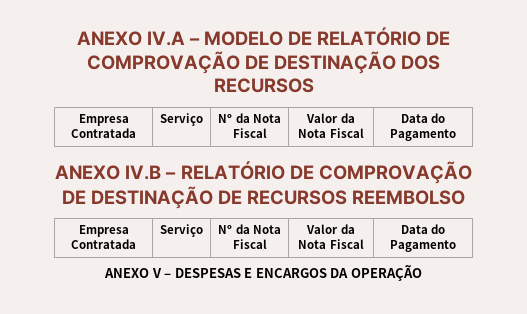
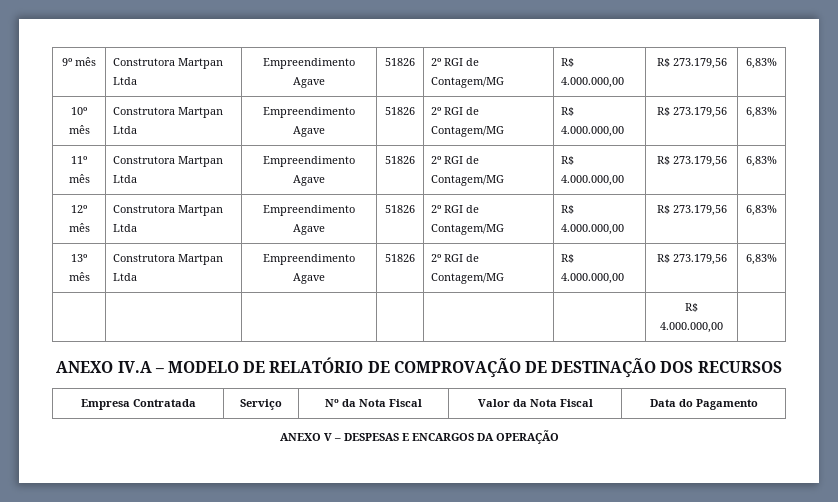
(76, 38) none -> [62,57,96,66] [112,58,223,69] [112,77,137,85] [263,58,355,69] [293,77,325,88] [385,58,415,66] [430,58,479,66] [430,77,504,88] [560,58,574,67] [560,77,624,88] [656,58,727,69] [746,58,777,69] [71,107,87,115] [68,125,90,134] [112,107,223,118] [112,126,137,134] [263,107,355,118] [293,126,325,137] [385,107,415,115] [430,107,479,115] [430,126,504,137] [560,107,574,116] [560,126,624,137] [656,107,727,118] [746,107,777,118] [71,156,87,164] [68,174,90,183] [112,156,223,167] [112,175,137,183] [263,156,355,167] [293,175,325,186] [385,156,415,164] [430,156,479,164] [430,175,504,186] [560,156,574,165] [560,175,624,186] [656,156,727,167] [746,156,777,167] [71,205,87,213] [68,223,90,232] [112,205,223,216] [112,224,137,232] [263,205,355,216] [293,224,325,235] [385,205,415,213] [430,205,479,213] [430,224,504,235] [560,205,574,214] [560,224,624,235] [656,205,727,216] [746,205,777,216] [71,254,87,262] [68,272,90,281] [112,254,223,265] [112,273,137,281] [263,254,355,265] [293,273,325,284] [385,254,415,262] [430,254,479,262] [430,273,504,284] [560,254,574,263] [560,273,624,284] [656,254,727,265] [746,254,777,265] [685,303,698,312] [660,322,723,333] 9º mês | Construtora Martpan Ltda | Empreendimento Agave | 51826 | 2º RGI de Contagem/MG | R$ 4.000.000,00 | R$ 273.179,56 | 6,83% // 10º mês | Construtora Martpan Ltda | Empreendimento Agave | 51826 | 2º RGI de Contagem/MG | R$ 4.000.000,00 | R$ 273.179,56 | 6,83% // 11º mês | Construtora Martpan Ltda | Empreendimento Agave | 51826 | 2º RGI de Contagem/MG | R$ 4.000.000,00 | R$ 273.179,56 | 6,83% // 12º mês | Construtora Martpan Ltda | Empreendimento Agave | 51826 | 2º RGI de Contagem/MG | R$ 4.000.000,00 | R$ 273.179,56 | 6,83% // 13º mês | Construtora Martpan Ltda | Empreendimento Agave | 51826 | 2º RGI de Contagem/MG | R$ 4.000.000,00 | R$ 273.179,56 | 6,83% // | | | | | | R$ 4.000.000,00 | //
[55,161,472,184] [61,186,466,209] [78,225,129,237] [71,239,136,249] [160,224,203,237] [218,224,281,234] [232,239,267,249] [306,224,355,234] [298,239,364,249] [400,224,446,234] [390,240,456,252] // ANEXO IV.B – RELATÓRIO DE COMPROVAÇÃO DE DESTINAÇÃO DE RECURSOS REEMBOLSO // Empresa Contratada | Serviço | Nº da Nota Fiscal | Valor da Nota Fiscal | Data do Pagamento -> (758, 404) none

